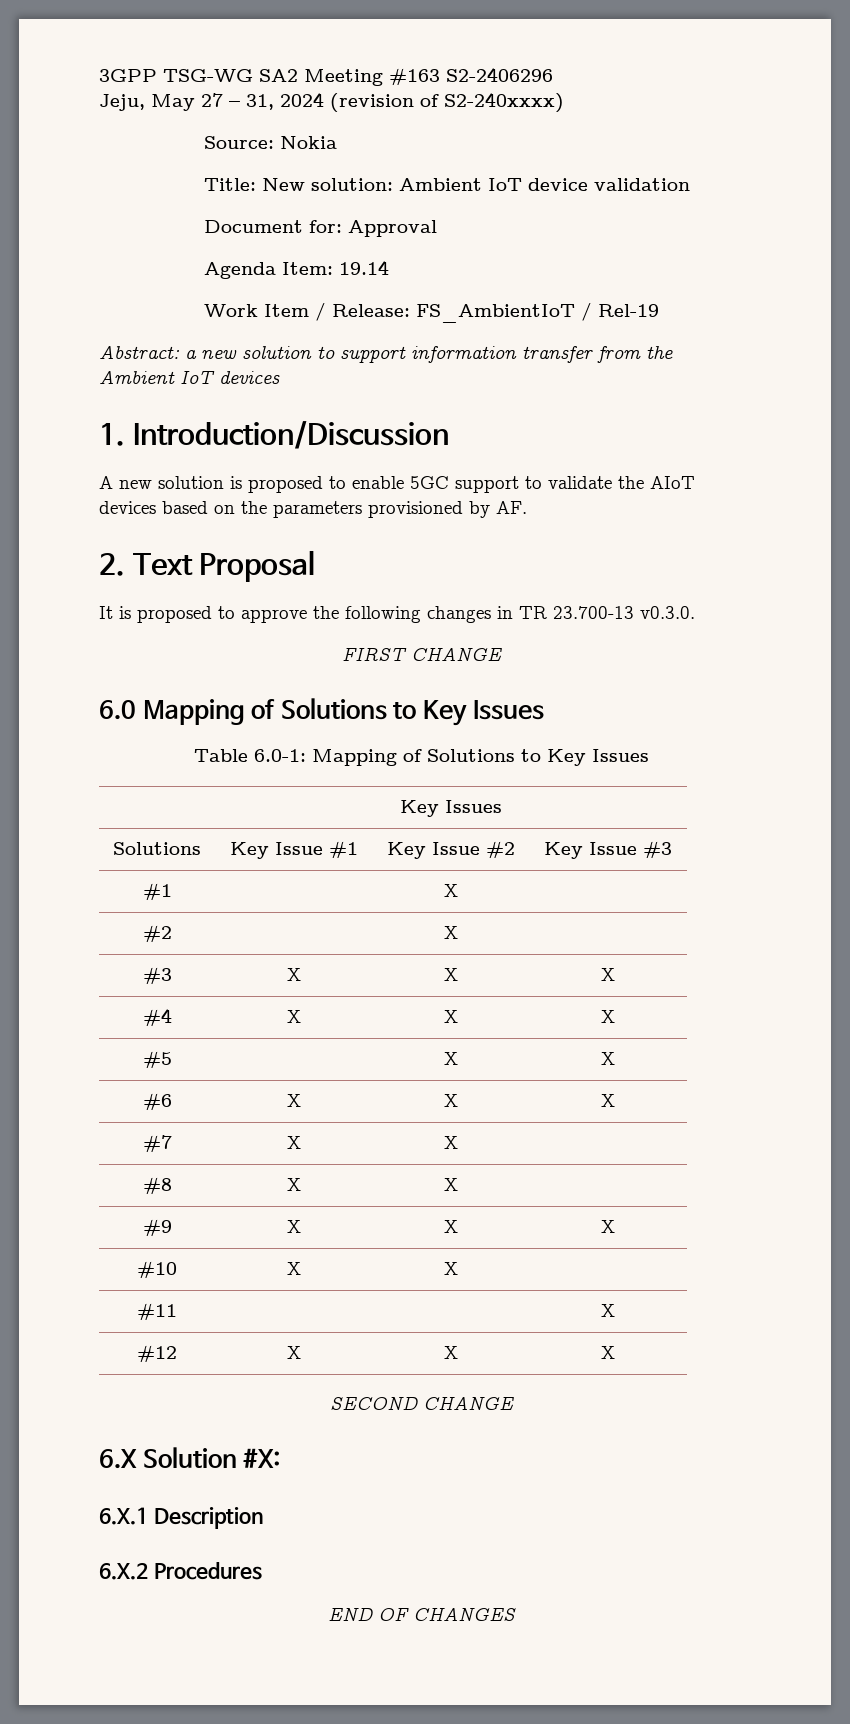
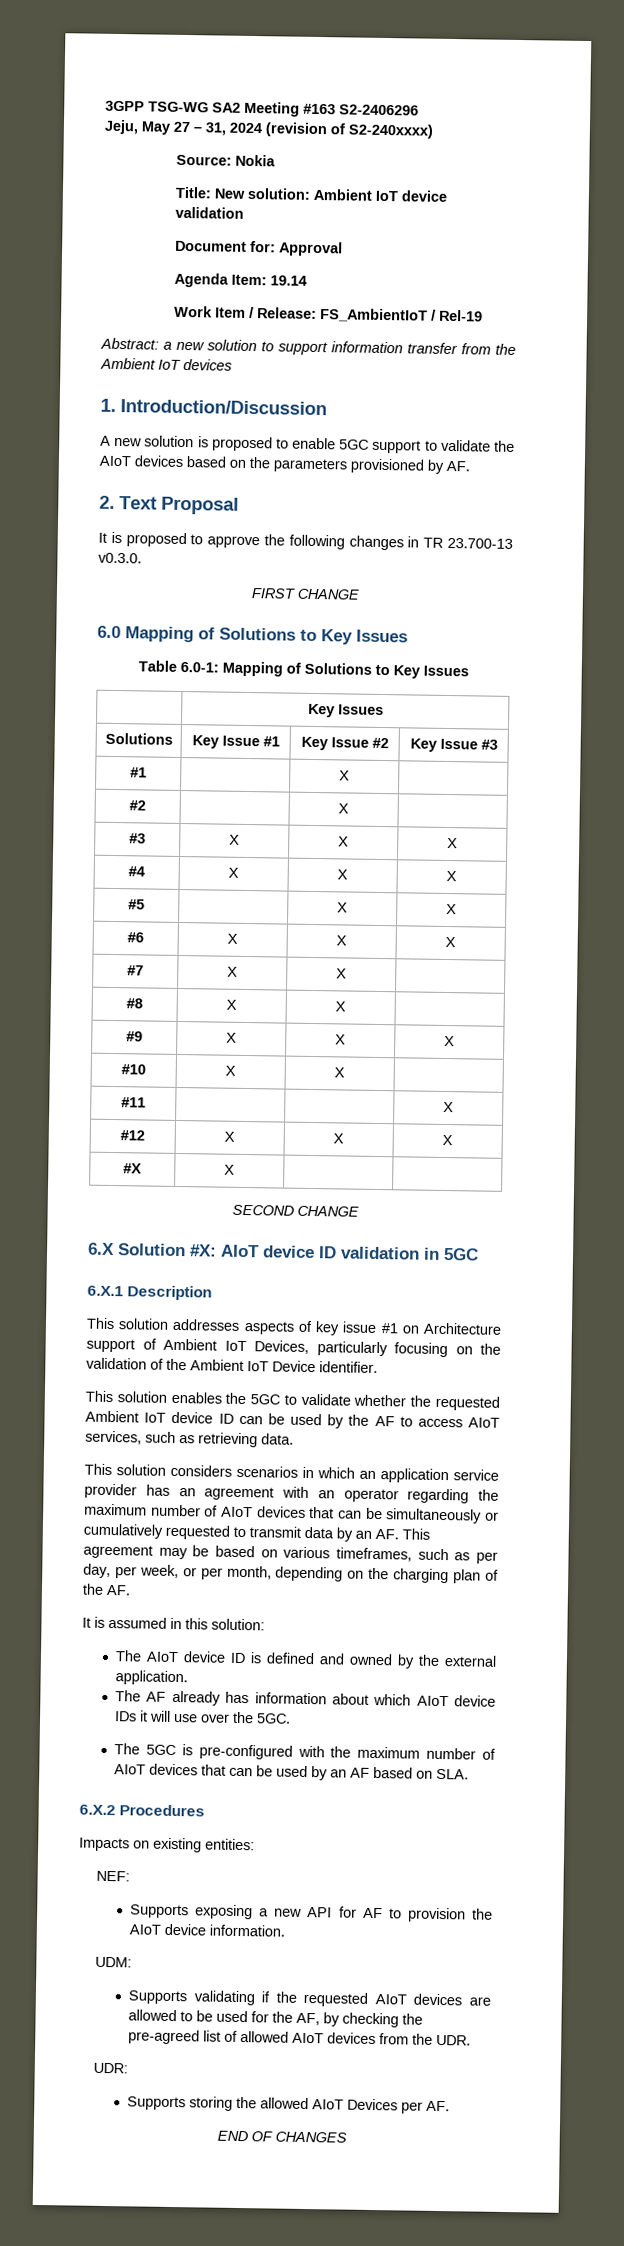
(615, 1352) none -> [123,1163,142,1174] [224,1164,235,1175] // #X | X | |
[99,1507,263,1529] [99,1562,262,1580] // 6.X.1 Description // 6.X.2 Procedures -> [220,1244,479,1261] [87,1285,213,1301] [86,1317,503,1336] [86,1338,501,1358] [86,1357,378,1374] [85,1390,500,1411] [85,1410,501,1429] [85,1430,294,1448] [84,1463,499,1484] [84,1483,499,1504] [84,1503,500,1524] [83,1523,430,1542] [83,1544,499,1564] [83,1563,500,1584] [82,1583,131,1596] [82,1616,265,1631] [114,1650,497,1669] [114,1670,188,1686] [114,1690,496,1707] [114,1710,291,1724] [113,1743,496,1760] [113,1763,469,1781] [79,1804,206,1817] [79,1837,255,1853] [96,1870,131,1882] [130,1904,493,1923] [129,1923,286,1937] [95,1956,133,1968] [128,1990,492,2007] [128,2009,424,2028] [128,2029,472,2046] [93,2062,129,2074] [127,2096,451,2114] AIoT device ID validation in 5GC // 6.X.1 Description // This solution addresses aspects of key issue #1 on Architecture support of Ambient IoT Devices, particularly focusing on the validation of the Ambient IoT Device identifier. // This solution enables the 5GC to validate whether the requested Ambient IoT device ID can be used by the AF to access AIoT services, such as retrieving data. // This solution considers scenarios in which an application service provider has an agreement with an operator regarding the maximum number of AIoT devices that can be simultaneously or cumulatively requested to transmit data by an AF. This agreement may be based on various timeframes, such as per day, per week, or per month, depending on the charging plan of the AF. // It is assumed in this solution: // The AIoT device ID is defined and owned by the external application. // The AF already has information about which AIoT device IDs it will use over the 5GC. // The 5GC is pre-configured with the maximum number of AIoT devices that can be used by an AF based on SLA. // 6.X.2 Procedures // Impacts on existing entities: // NEF: // Supports exposing a new API for AF to provision the AIoT device information. // UDM: // Supports validating if the requested AIoT devices are allowed to be used for the AF, by checking the pre-agreed list of allowed AIoT devices from the UDR. // UDR: // Supports storing the allowed AIoT Devices per AF.

